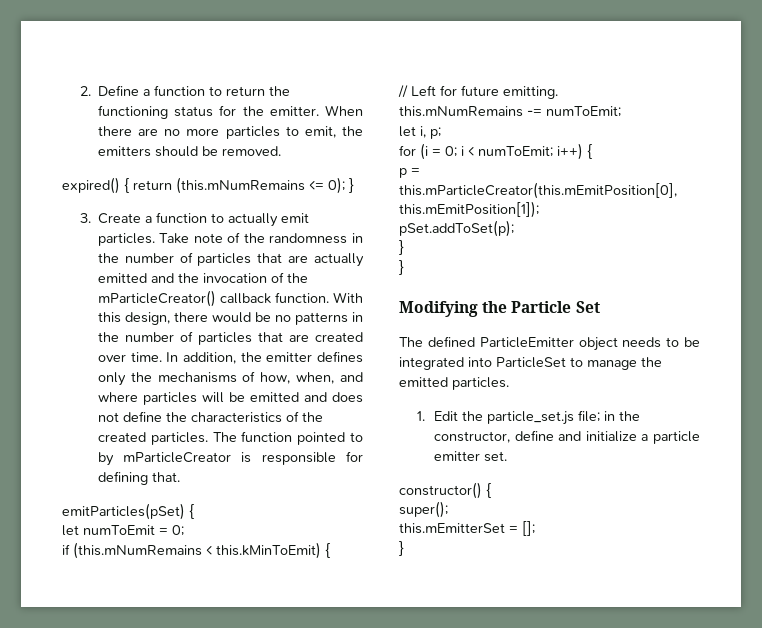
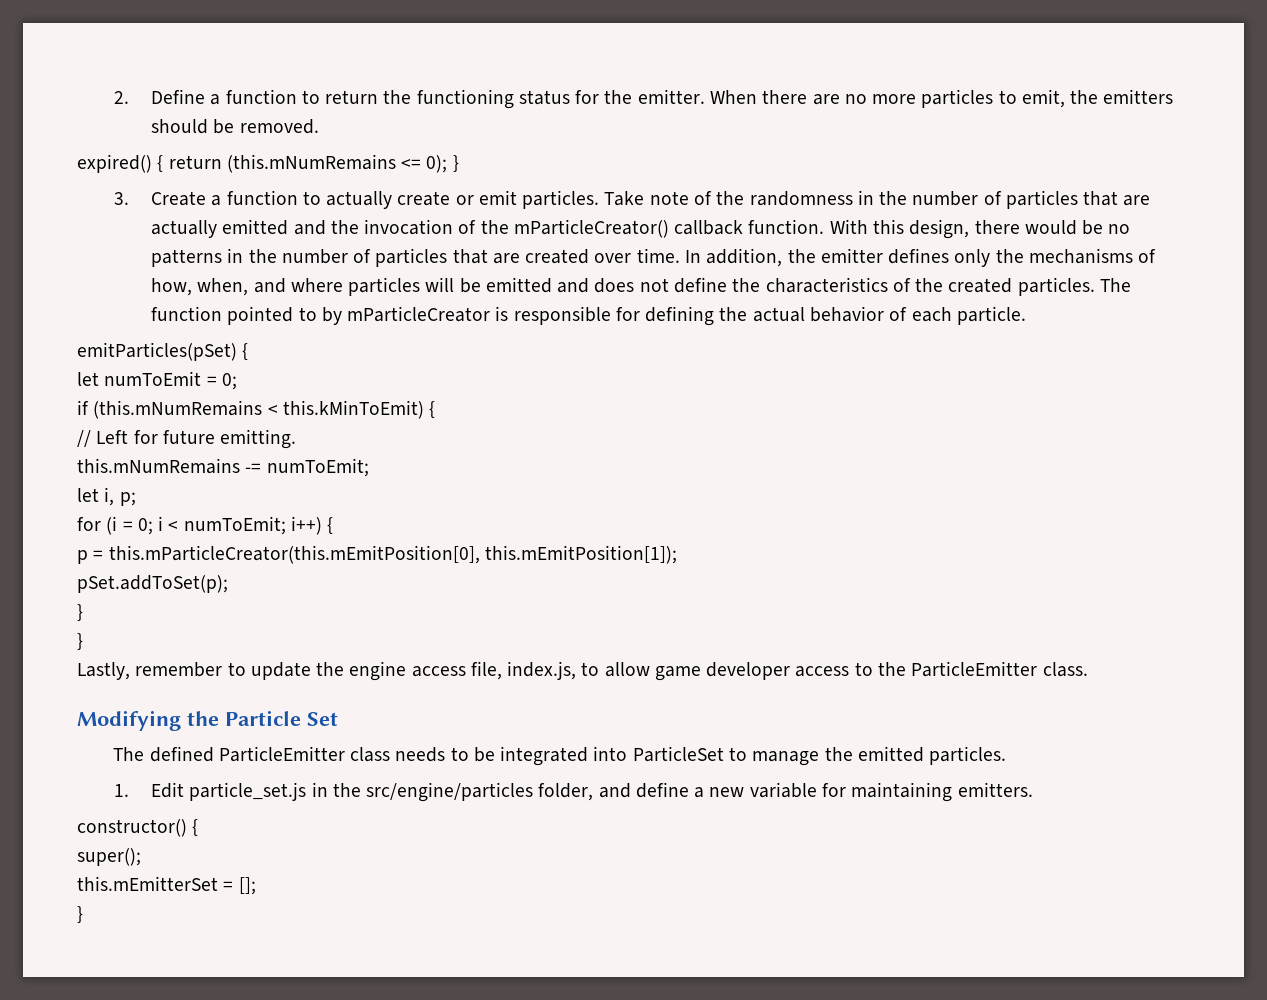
(278, 220) none -> [397,191,474,206] create or
[151,472,180,482] that. -> [719,306,1026,325] the actual behavior of each particle.
(404, 267) none -> [77,661,1088,681] // Lastly, remember to update the engine access file, index.js, to allow game developer access to the ParticleEmitter class.
[578,337,618,351] object -> [350,747,391,762] class
[462,410,641,425] [434,430,700,444] [434,451,508,462] the particle_set.js file; in the constructor, define and initialize a particle emitter set. -> [189,782,1033,802] particle_set.js in the src/engine/particles folder, and define a new variable for maintaining emitters.

